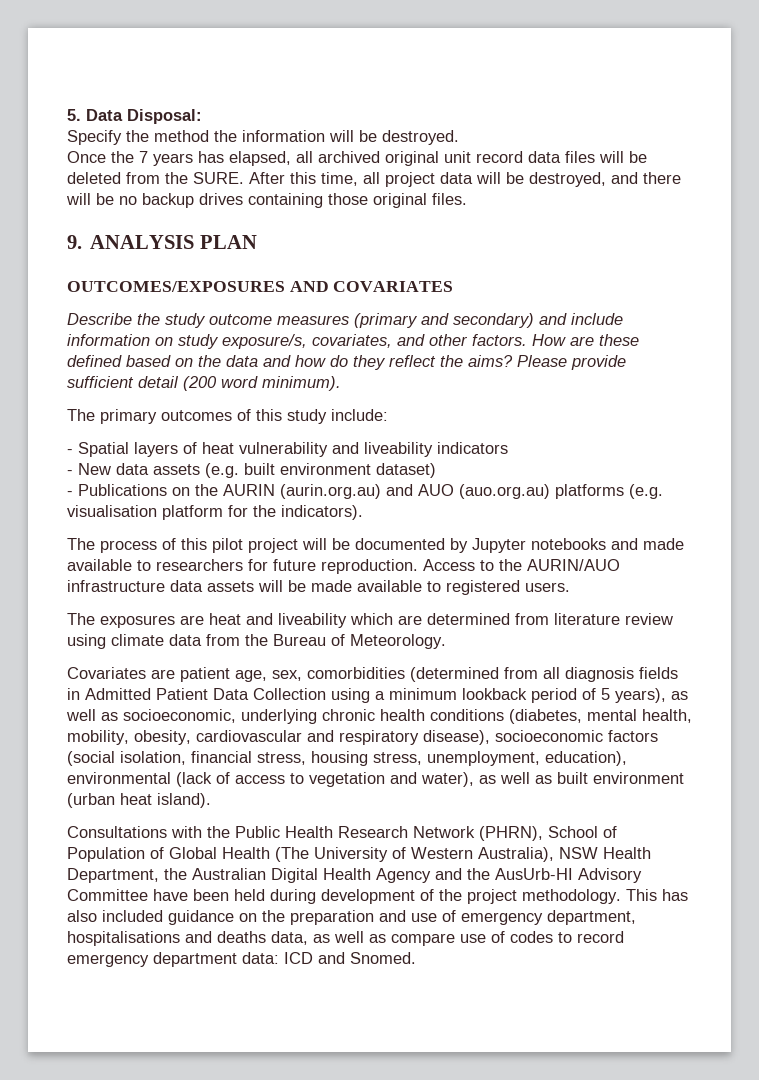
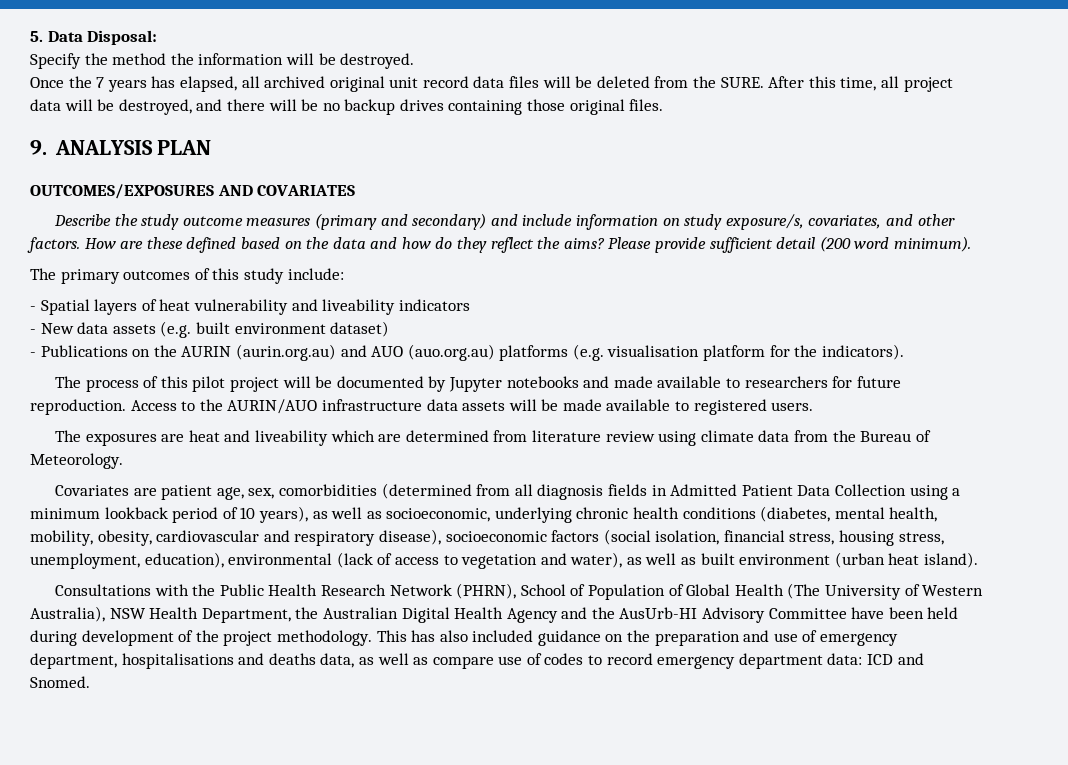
[601,688,610,700] 5 -> [240,507,256,519] 10

